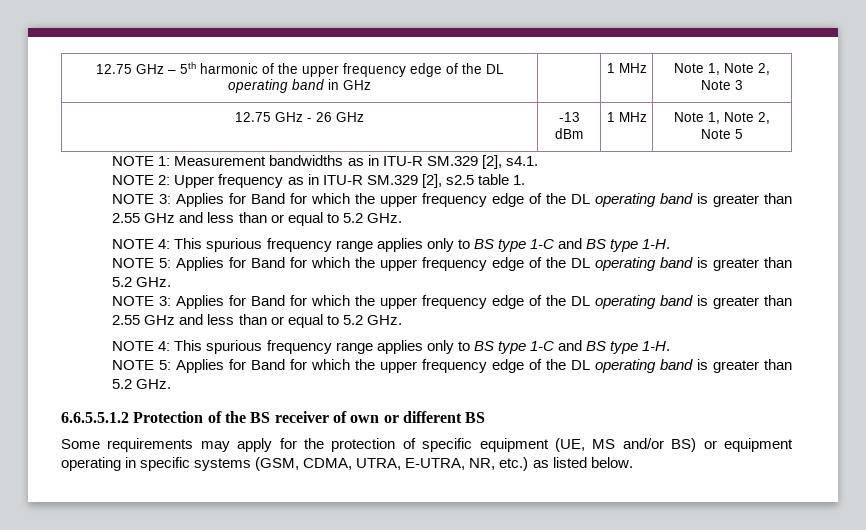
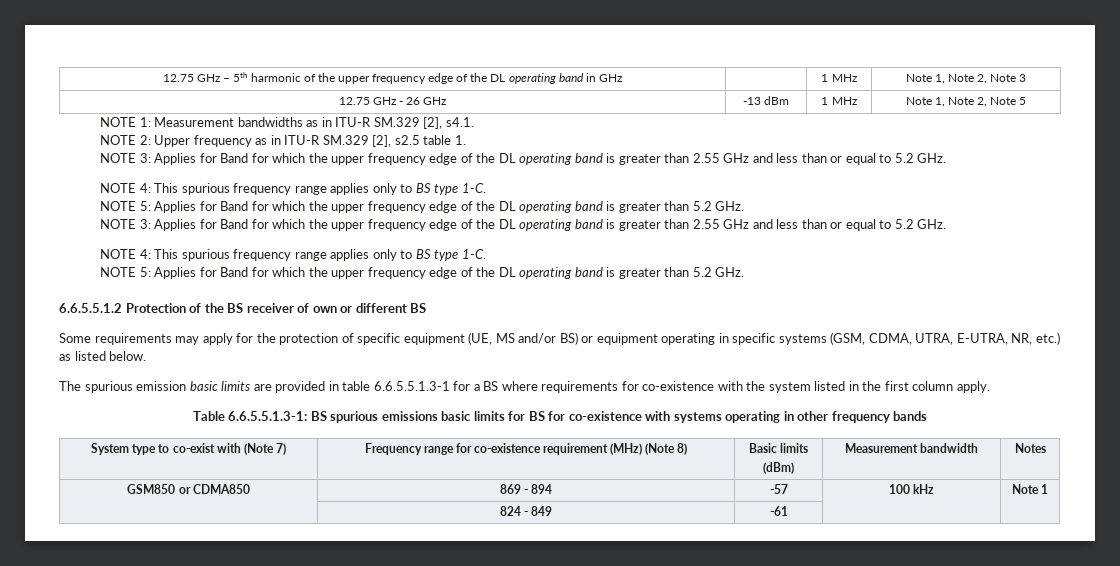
[529,238,671,252] 1-C and BS type 1-H. -> [461,183,486,193] 1-C.
[529,340,671,354] 1-C and BS type 1-H. -> [461,249,486,259] 1-C.
(633, 462) none -> [59,381,990,393] [192,411,928,423] [91,443,286,455] [364,443,688,455] [748,443,809,453] [763,462,794,474] [844,443,979,453] [1014,443,1046,453] [127,484,250,494] [499,484,553,494] [769,484,788,494] [888,484,935,494] [1011,484,1049,494] [499,506,553,516] [769,506,788,516] // The spurious emission basic limits are provided in table 6.6.5.5.1.3-1 for a BS where requirements for co-existence with the system listed in the first column apply. // Table 6.6.5.5.1.3-1: BS spurious emissions basic limits for BS for co-existence with systems operating in other frequency bands // System type to co-exist with (Note 7) | Frequency range for co-existence requirement (MHz) (Note 8) | Basic limits // (dBm) | Measurement bandwidth | Notes // GSM850 or CDMA850 | 869 - 894 | -57 | 100 kHz | Note 1 // | 824 - 849 | -61 | |

